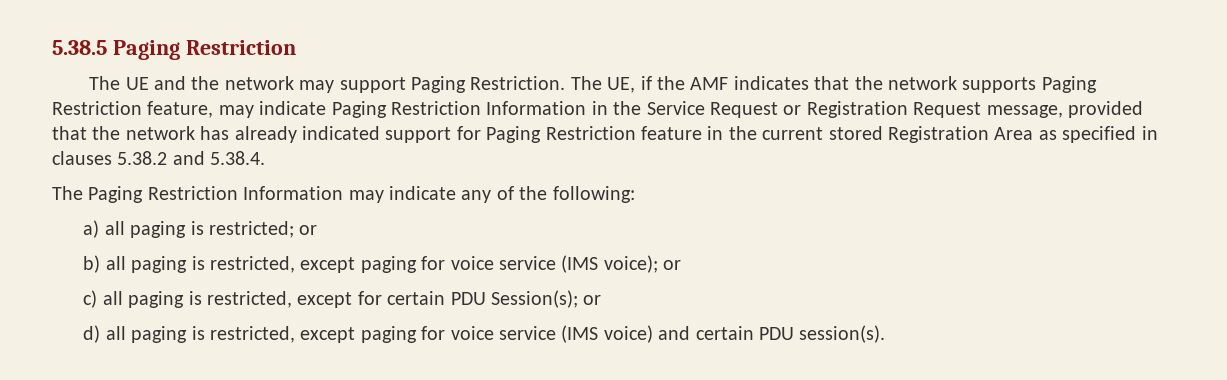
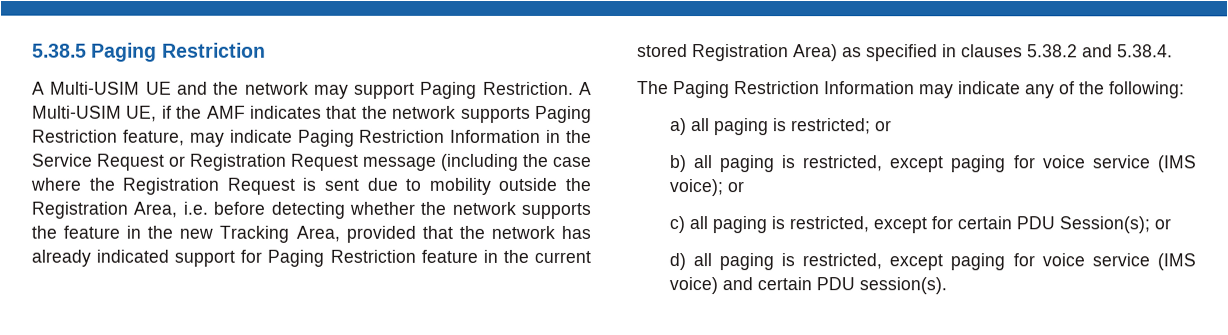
[89,76,121,90] The -> [32,81,141,95] A Multi-USIM
[570,76,602,90] The -> [579,81,592,95] [32,105,122,119] A Multi-USIM
[986,105,1063,118] message, -> [362,153,592,171] [30,177,592,195] [31,201,591,219] [31,225,340,243] message (including the case where the Registration Request is sent due to mobility outside the Registration Area, i.e. before detecting whether the network supports the feature in the new Tracking Area,
[994,127,1034,140] Area -> [793,44,838,62] Area)

